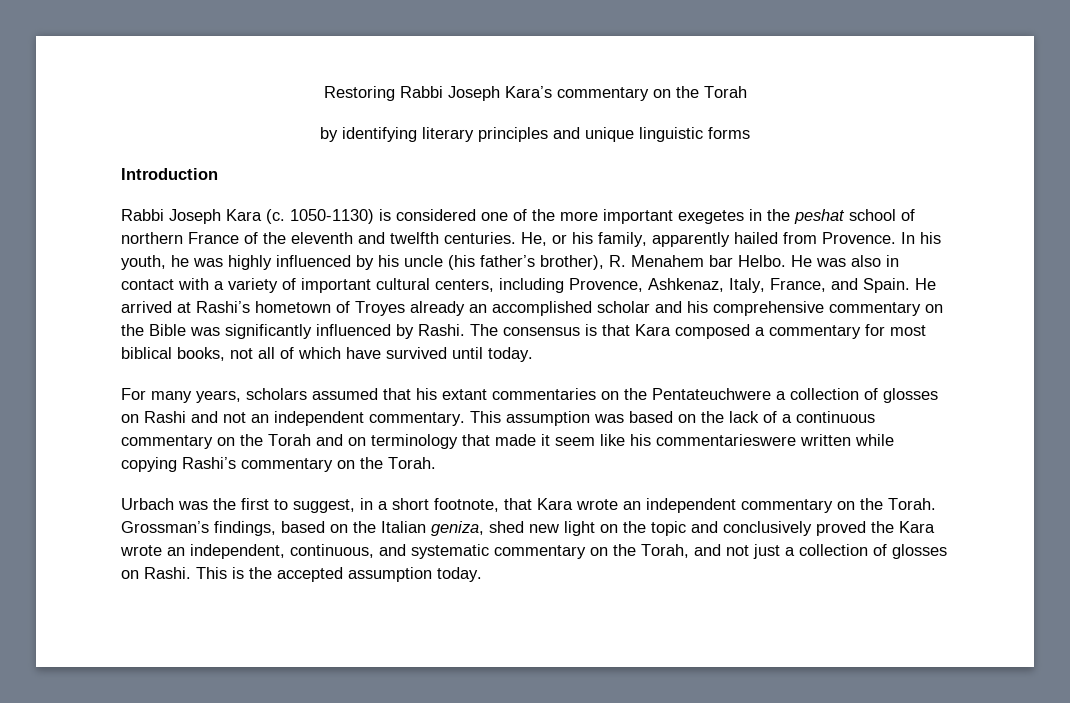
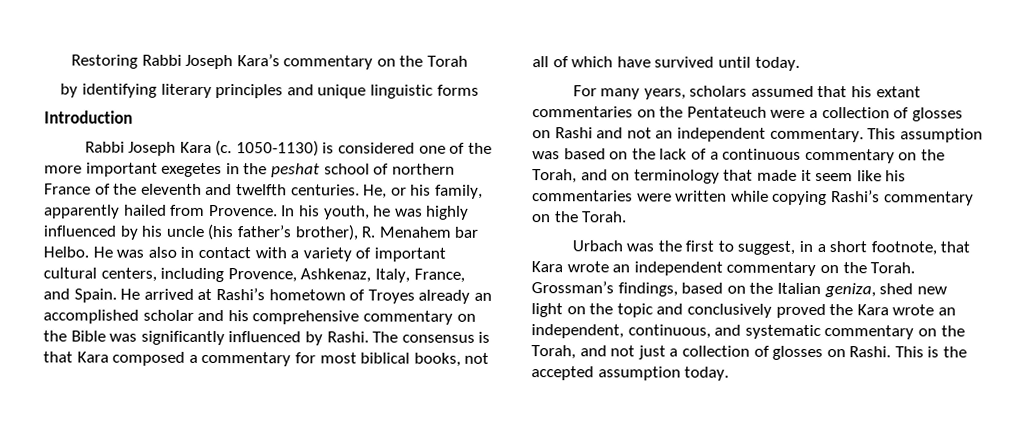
[652,388,771,400] Pentateuchwere -> [686,106,806,118] Pentateuch were
[268,434,311,446] Torah -> [532,169,577,184] Torah,
[656,434,796,446] commentarieswere -> [532,190,672,202] commentaries were

